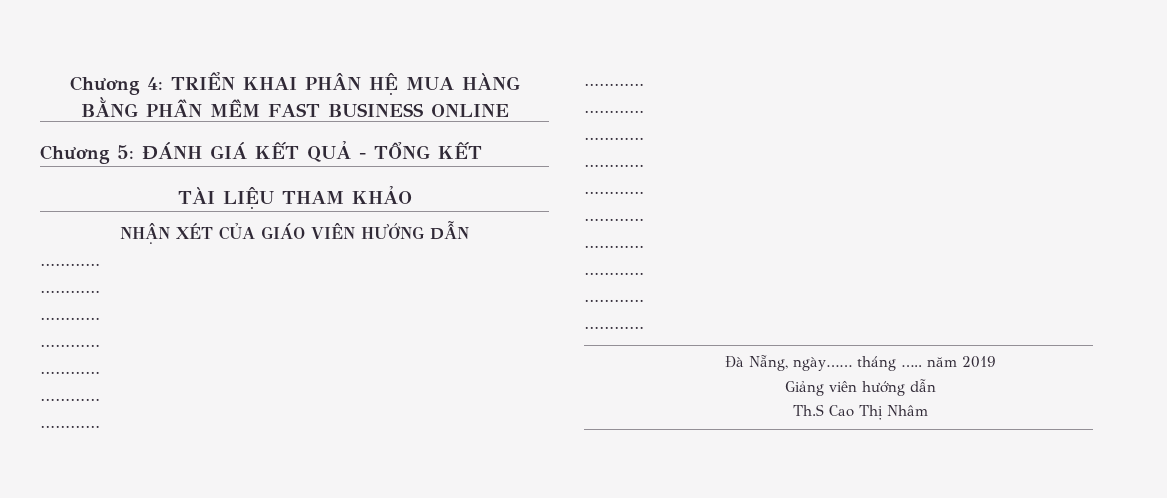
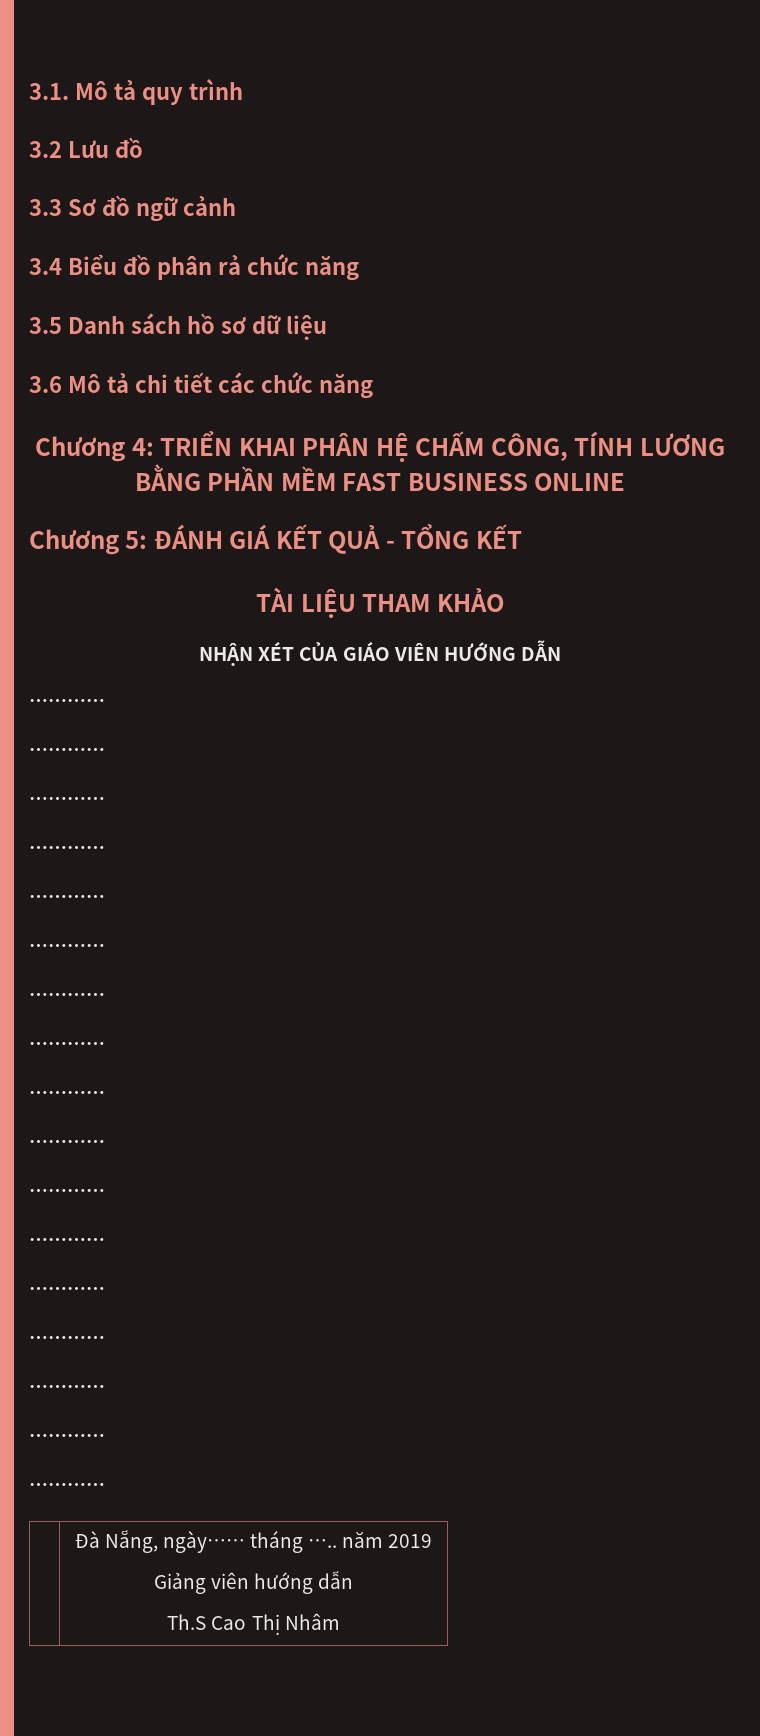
(69, 85) none -> [29,79,243,105] [29,137,143,158] [29,195,236,222] [29,254,359,281] [29,313,327,340] [29,372,373,399] 3.1. Mô tả quy trình // 3.2 Lưu đồ // 3.3 Sơ đồ ngữ cảnh // 3.4 Biểu đồ phân rả chức năng // 3.5 Danh sách hồ sơ dữ liệu // 3.6 Mô tả chi tiết các chức năng //
[405,73,520,90] MUA HÀNG -> [415,431,725,461] CHẤM CÔNG, TÍNH LƯƠNG

